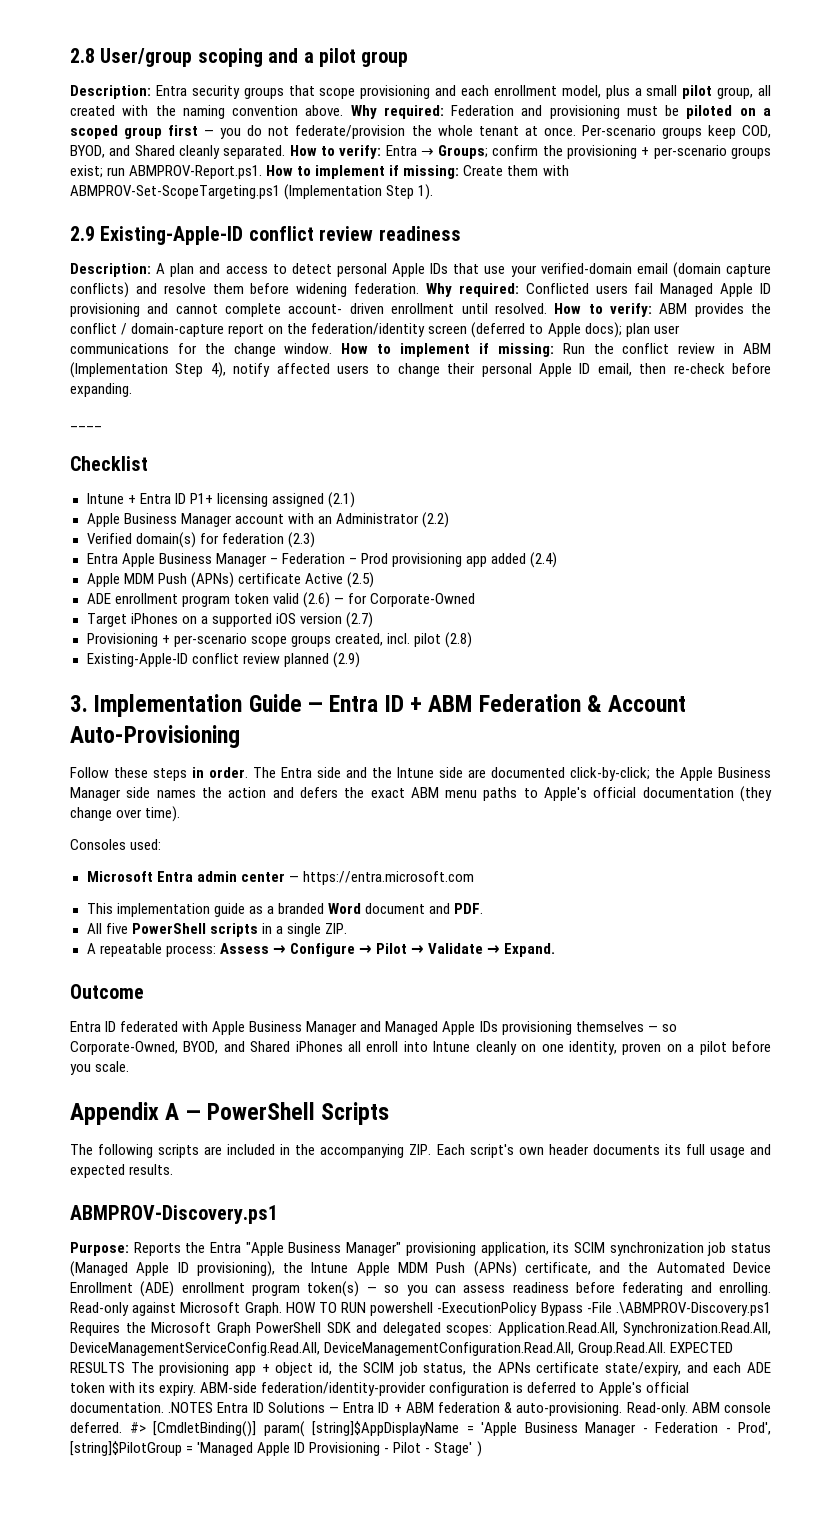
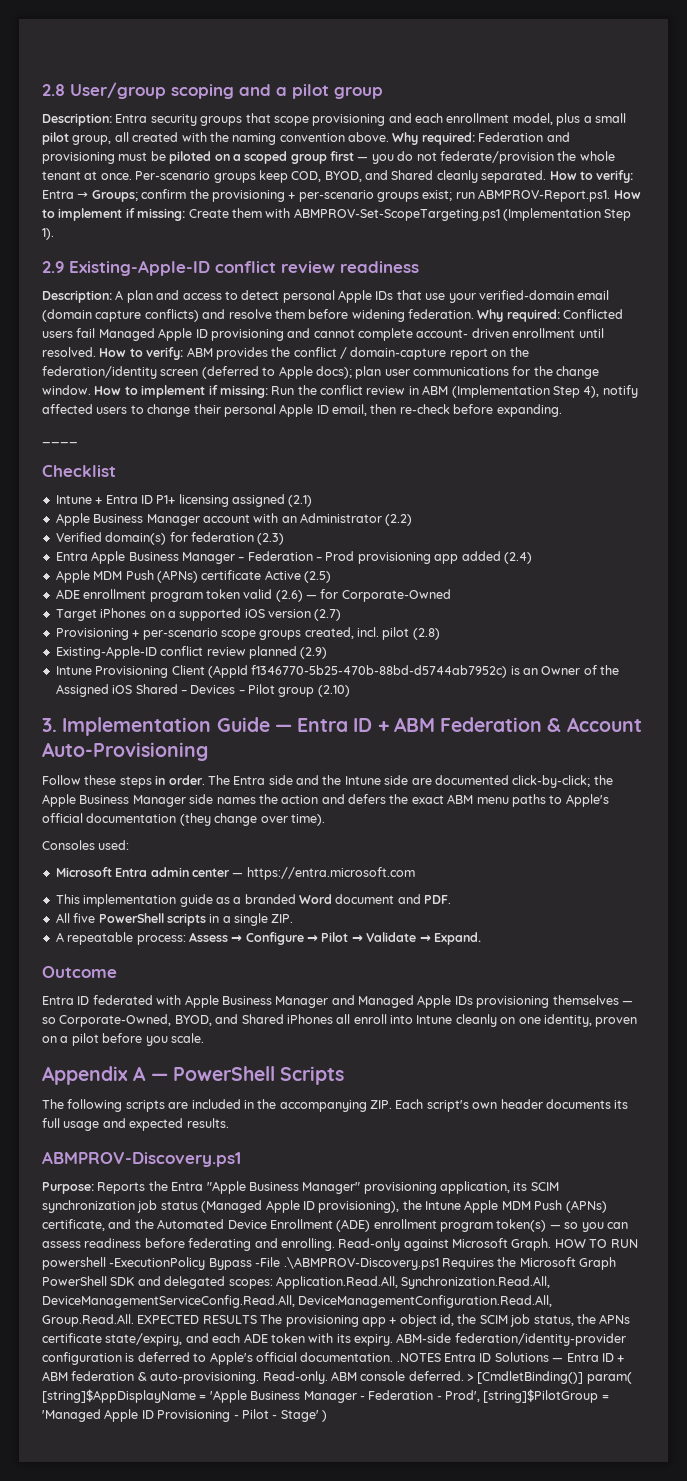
(360, 660) none -> [55,665,620,678] [55,684,350,697] // Intune Provisioning Client (AppId f1346770-5b25-470b-88bd-d5744ab7952c) is an Owner of the Assigned iOS Shared – Devices – Pilot group (2.10)
[129,1422,146,1433] #> -> [467,1374,474,1381] >

